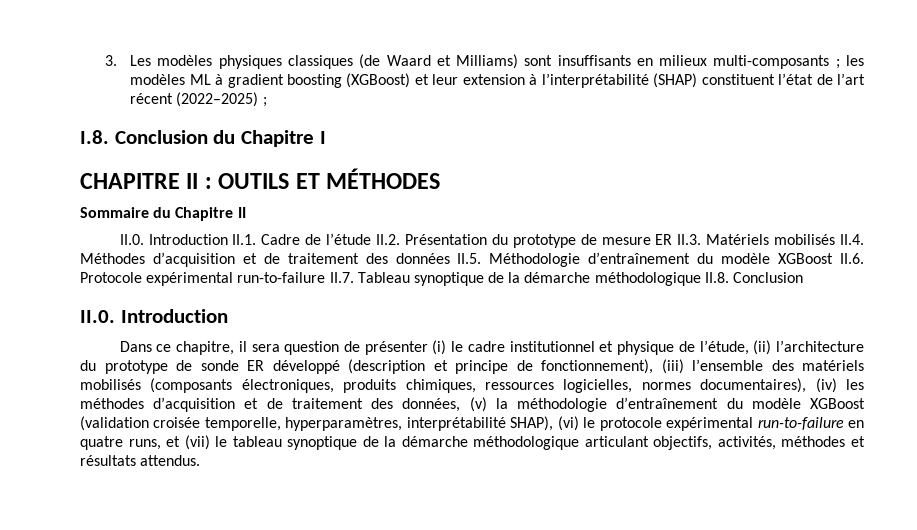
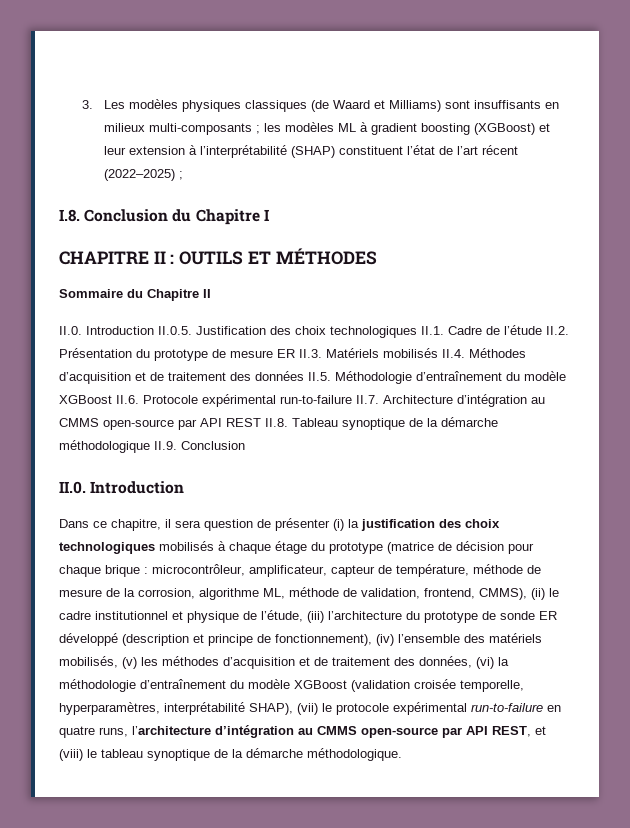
(228, 239) none -> [158,326,417,338] II.0.5. Justification des choix technologiques
(354, 277) none -> [383,394,545,407] [59,418,288,430] Architecture d’intégration au CMMS open-source par API REST II.8.
[704,272,729,283] II.8. -> [154,441,177,450] II.9.
(447, 347) none -> [348,519,500,531] [59,541,534,554] [59,564,541,577] [59,587,545,600] la justification des choix technologiques mobilisés à chaque étage du prototype (matrice de décision pour chaque brique : microcontrôleur, amplificateur, capteur de température, méthode de mesure de la corrosion, algorithme ML, méthode de validation, frontend, CMMS), (ii)
[753,340,772,355] (ii) -> [307,611,324,623] (iii)
[661,359,684,374] (iii) -> [376,634,394,646] (iv)
[80,378,837,393] mobilisés (composants électroniques, produits chimiques, ressources logicielles, normes documentaires), (iv) -> [59,656,137,669] mobilisés, (v)
[469,397,487,412] (v) -> [476,657,494,669] (vi)
[557,416,579,431] (vi) -> [297,703,318,715] (vii)
[166,435,210,450] et (vii) -> [132,725,546,738] [59,749,83,761] l’architecture d’intégration au CMMS open-source par API REST, et (viii)
[473,436,865,450] [80,455,201,466] méthodologique articulant objectifs, activités, méthodes et résultats attendus. -> [307,748,402,761] méthodologique.

